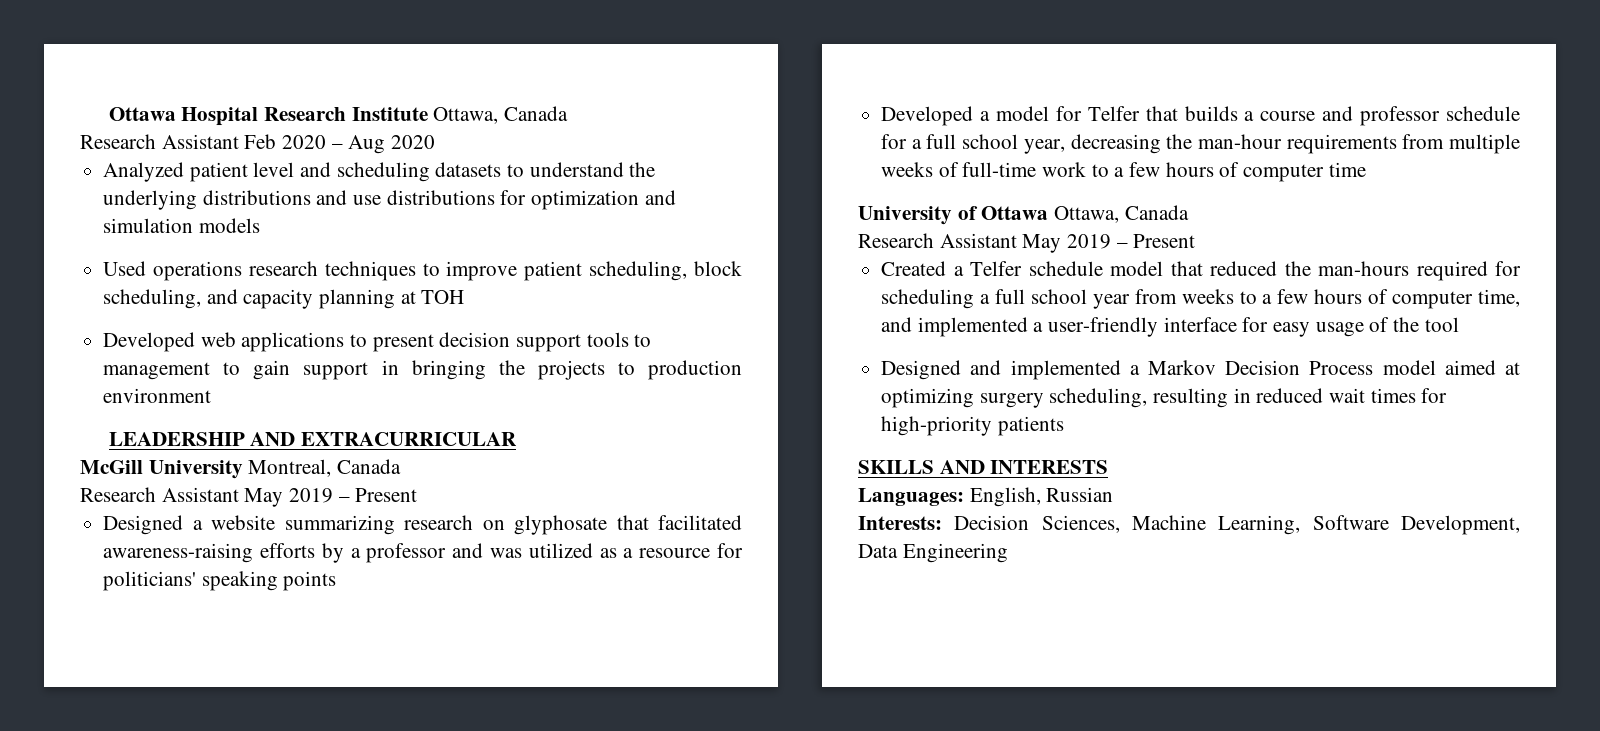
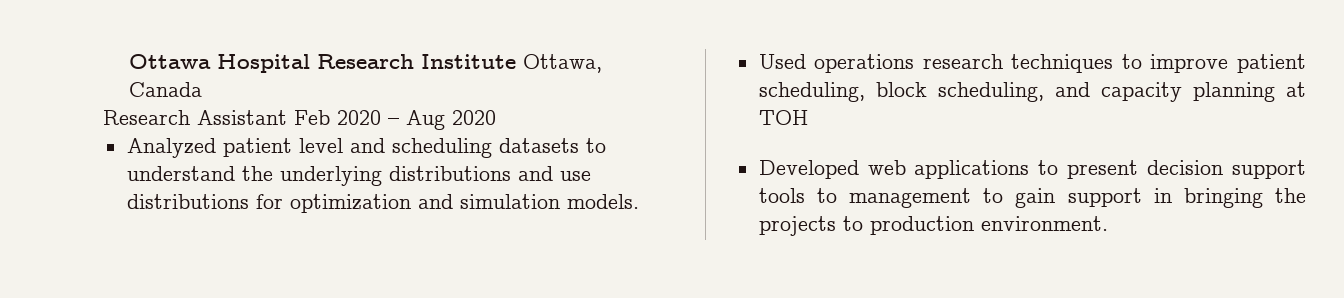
[198,218,260,233] models -> [566,194,639,209] models.
[103,388,212,403] [108,432,517,446] [80,459,402,479] [80,487,418,507] [103,515,742,535] [103,543,743,563] [103,571,337,591] [881,106,1520,126] [881,134,1520,154] [881,162,1366,182] [858,205,1189,225] [858,233,1196,253] [881,261,1521,281] [881,289,1520,309] [881,317,1459,337] [881,360,1520,380] [881,388,1448,408] [881,416,1064,436] [858,460,1109,474] [858,487,1114,507] [858,515,1520,535] [858,543,1008,563] environment // LEADERSHIP AND EXTRACURRICULAR // McGill University Montreal, Canada // Research Assistant May 2019 – Present // Designed a website summarizing research on glyphosate that facilitated awareness-raising efforts by a professor and was utilized as a resource for politicians' speaking points // Developed a model for Telfer that builds a course and professor schedule for a full school year, decreasing the man-hour requirements from multiple weeks of full-time work to a few hours of computer time // University of Ottawa Ottawa, Canada // Research Assistant May 2019 – Present // Created a Telfer schedule model that reduced the man-hours required for scheduling a full school year from weeks to a few hours of computer time, and implemented a user-friendly interface for easy usage of the tool // Designed and implemented a Markov Decision Process model aimed at optimizing surgery scheduling, resulting in reduced wait times for high-priority patients // SKILLS AND INTERESTS // Languages: English, Russian // Interests: Decision Sciences, Machine Learning, Software Development, Data Engineering -> [980,216,1108,231] environment.

